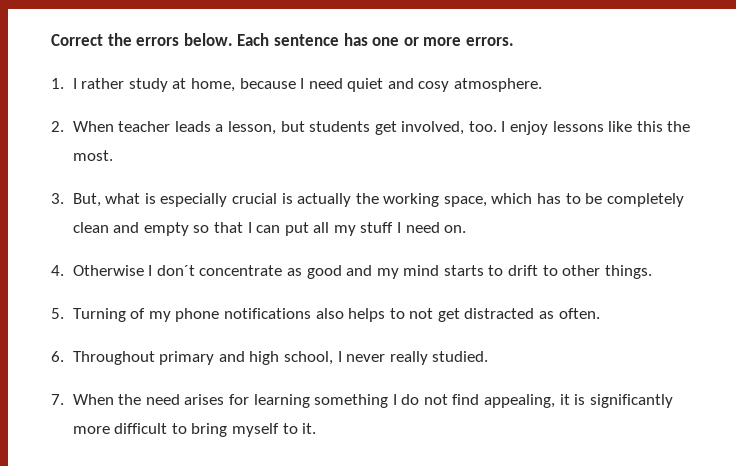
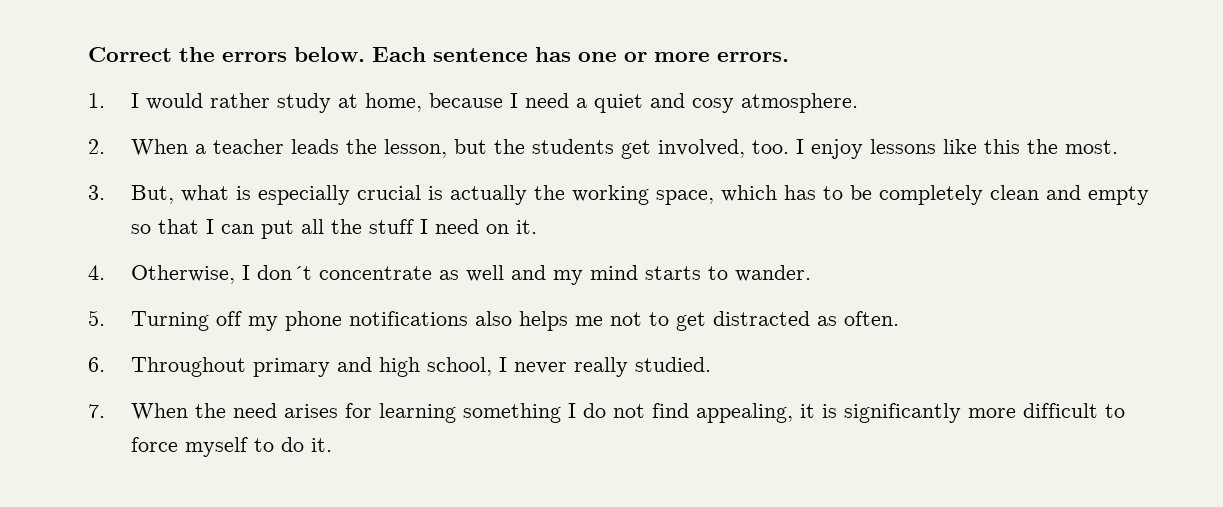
(77, 83) none -> [145,93,203,110] would
(343, 83) none -> [575,98,587,108] a
(114, 126) none -> [194,144,206,154] a
[215,124,224,132] a -> [345,139,377,154] the
(305, 126) none -> [493,139,525,154] the
[333,225,356,236] my -> [330,219,362,234] the
[444,225,467,233] on. -> [485,220,537,234] on it.
[72,265,144,276] Otherwise -> [130,265,235,284] Otherwise,
[306,265,342,279] good -> [465,265,504,282] well
[508,265,652,279] drift to other things. -> [734,265,811,282] wander.
[130,308,146,319] of -> [215,311,242,326] off
[389,308,434,319] to not -> [574,312,669,326] me not to
[191,423,228,437] bring -> [130,437,178,452] force
(298, 428) none -> [280,437,304,452] do

